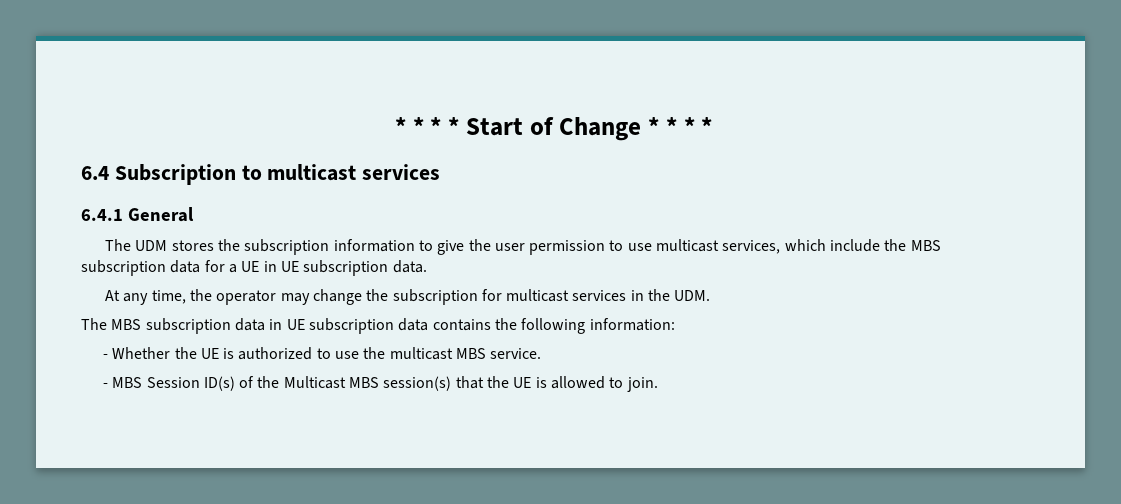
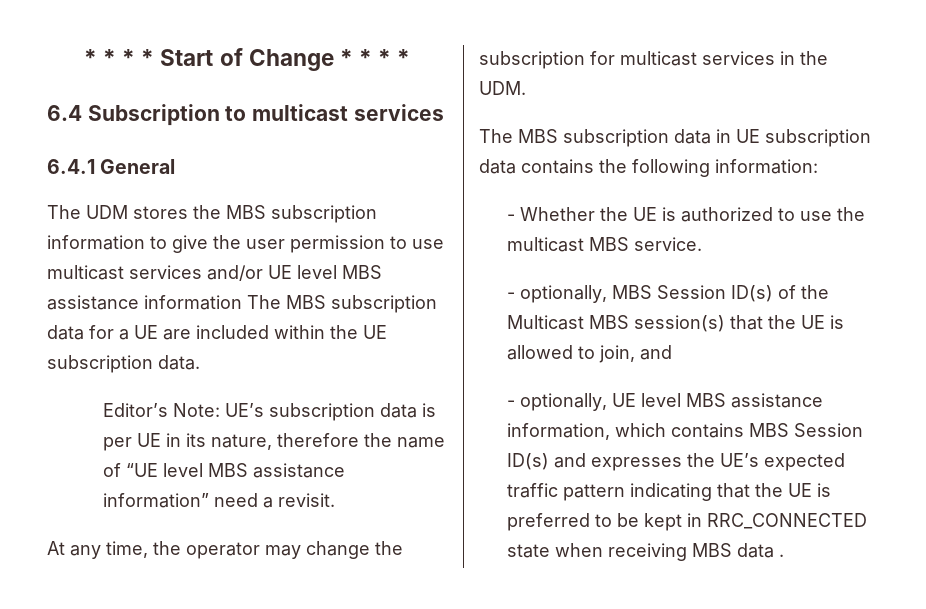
(240, 245) none -> [226,205,266,219] MBS
[722,239,907,254] services, which include the -> [129,265,382,281] [47,295,281,310] services and/or UE level MBS assistance information The
[263,261,277,272] in -> [163,325,358,340] are included within the
(427, 266) none -> [102,403,436,421] [102,433,445,451] [102,463,345,478] [102,493,335,508] // Editor’s Note: UE’s subscription data is per UE in its nature, therefore the name of “UE level MBS assistance information” need a revisit.
(108, 385) none -> [519,285,607,303] optionally,
[626,377,658,392] join. -> [598,345,672,363] [506,393,823,411] [506,423,863,440] [506,453,845,471] [506,483,831,501] [506,513,867,531] [506,543,784,561] join, and // - optionally, UE level MBS assistance information, which contains MBS Session ID(s) and expresses the UE’s expected traffic pattern indicating that the UE is preferred to be kept in RRC_CONNECTED state when receiving MBS data .

